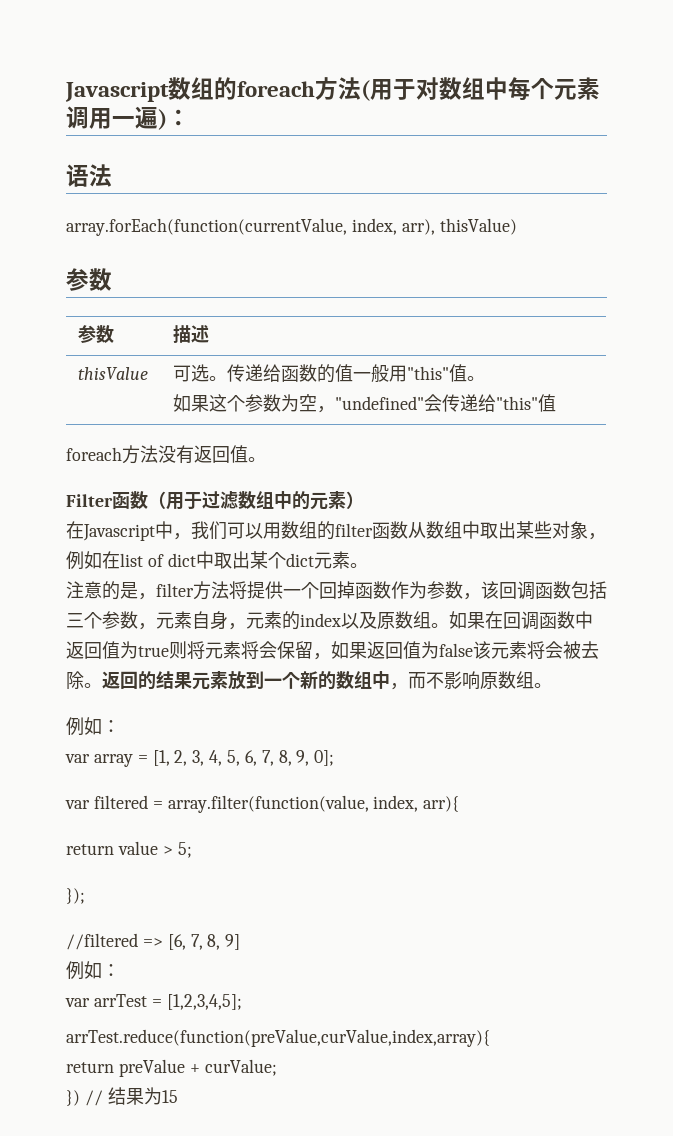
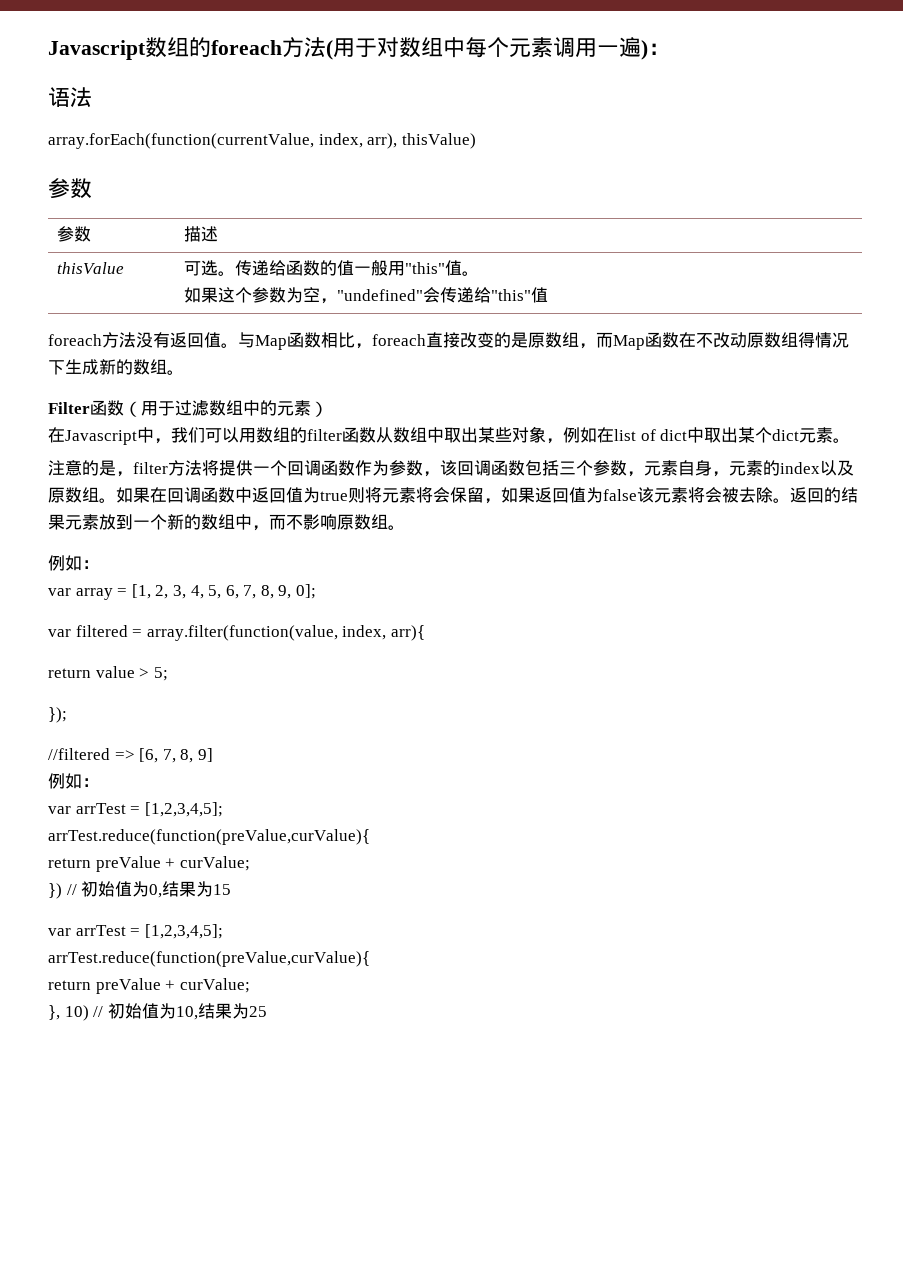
(266, 459) none -> [238,332,849,350] [48,359,184,375] 与Map函数相比，foreach直接改变的是原数组，而Map函数在不改动原数组得情况下生成新的数组。
[337,581,355,599] 掉 -> [304,460,321,476] 调
[66,1029,490,1047] arrTest.reduce(function(preValue,curValue,index,array){ -> [48,829,370,845] arrTest.reduce(function(preValue,curValue){
(103, 1098) none -> [81,881,163,898] 初始值为0,
(178, 1096) none -> [48,924,223,939] [48,951,370,967] [48,978,250,994] [48,1003,267,1021] // var arrTest = [1,2,3,4,5]; // arrTest.reduce(function(preValue,curValue){ // return preValue + curValue; // }, 10) // 初始值为10,结果为25

